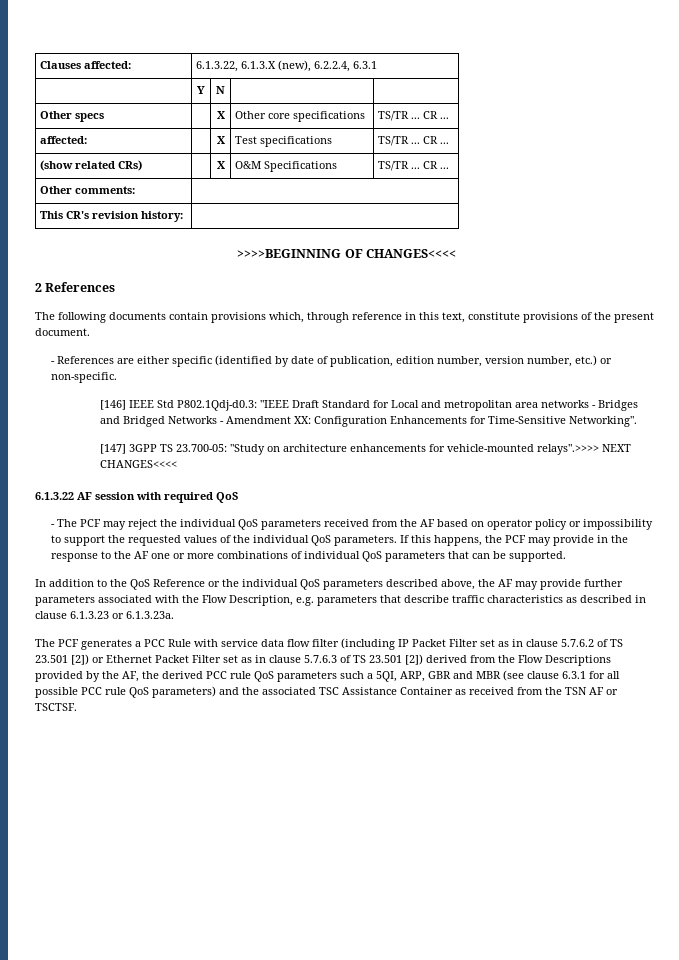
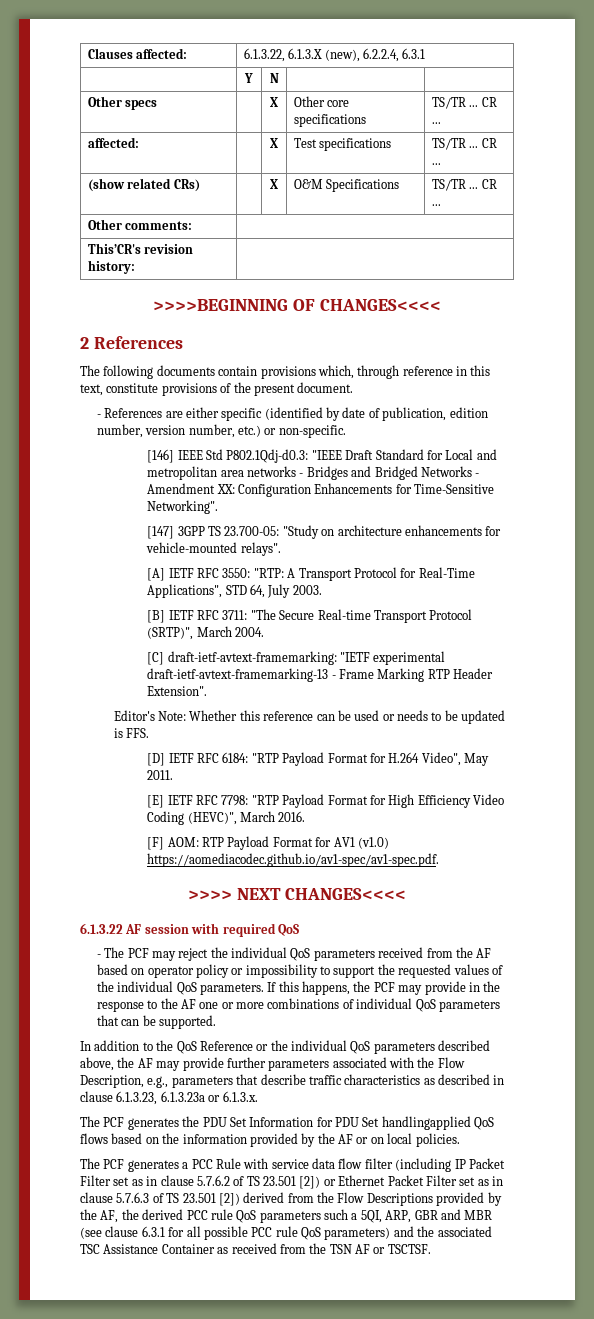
[40,211,90,219] This CR's -> [87,243,141,254] This’CR's
[536,444,599,455] relays".>>>> -> [240,542,281,556] [147,567,475,581] [147,584,322,598] [147,609,473,623] [147,626,265,640] [147,651,446,665] [147,668,494,682] [147,686,208,696] [113,710,506,724] [113,728,150,738] [147,752,490,766] [147,770,174,780] [147,794,505,808] [147,811,306,825] [147,836,389,850] [147,853,440,867] [187,890,232,900] relays". // [A] IETF RFC 3550: "RTP: A Transport Protocol for Real-Time Applications", STD 64, July 2003. // [B] IETF RFC 3711: "The Secure Real-time Transport Protocol (SRTP)", March 2004. // [C] draft-ietf-avtext-framemarking: "IETF experimental draft-ietf-avtext-framemarking-13 - Frame Marking RTP Header Extension". // Editor's Note: Whether this reference can be used or needs to be updated is FFS. // [D] IETF RFC 6184: "RTP Payload Format for H.264 Video", May 2011. // [E] IETF RFC 7798: "RTP Payload Format for High Efficiency Video Coding (HEVC)", March 2016. // [F] AOM: RTP Payload Format for AV1 (v1.0) https://aomediacodec.github.io/av1-spec/av1-spec.pdf. // >>>>
[296,597,314,606] e.g. -> [147,1076,169,1088] e.g.,
[70,611,174,619] 6.1.3.23 or 6.1.3.23a. -> [116,1091,258,1105] [80,1116,495,1130] [80,1133,460,1147] 6.1.3.23, 6.1.3.23a or 6.1.3.x. // The PCF generates the PDU Set Information for PDU Set handlingapplied QoS flows based on the information provided by the AF or on local policies.

